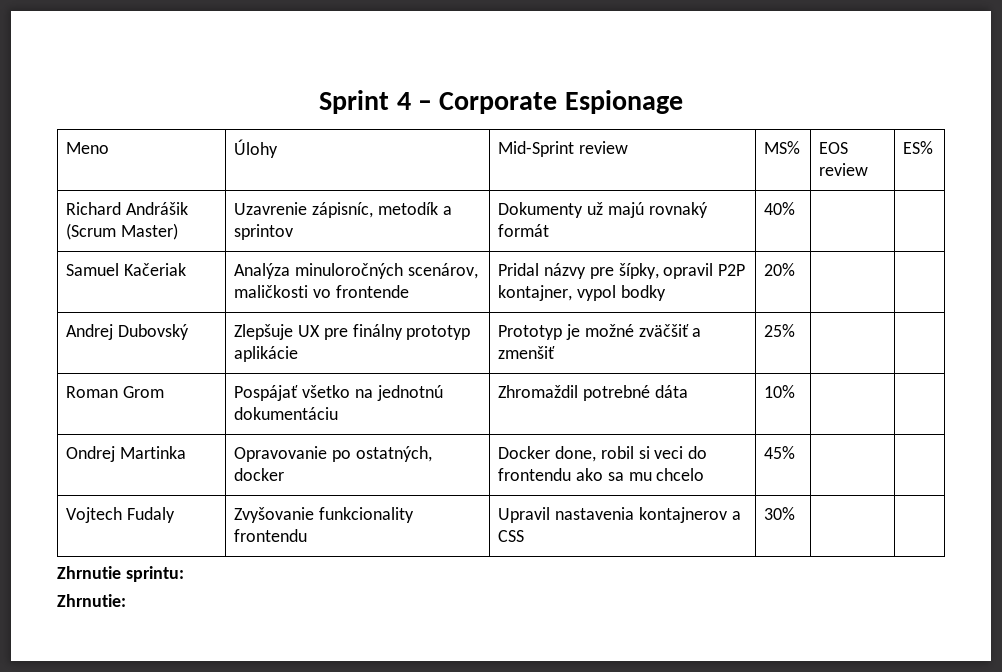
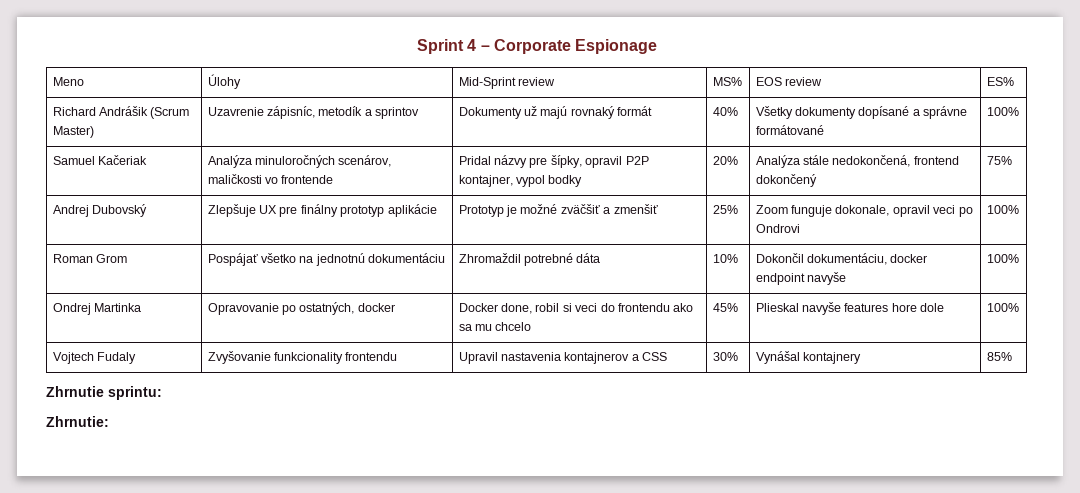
(796, 208) | -> [755,106,968,119] [755,125,824,135] [986,107,1019,116] Všetky dokumenty dopísané a správne formátované | 100%
(796, 269) | -> [755,155,959,168] [755,174,817,187] [986,156,1012,165] Analýza stále nedokončená, frontend dokončený | 75%
(796, 330) | -> [755,205,973,217] [755,224,800,233] [986,205,1019,214] Zoom funguje dokonale, opravil veci po Ondrovi | 100%
(796, 391) | -> [755,253,928,265] [755,272,847,285] [986,254,1019,263] Dokončil dokumentáciu, docker endpoint navyše | 100%
(796, 452) | -> [755,302,945,315] [986,303,1019,312] Plieskal navyše features hore dole | 100%
(796, 513) | -> [755,351,862,364] [986,352,1012,361] Vynášal kontajnery | 85%

